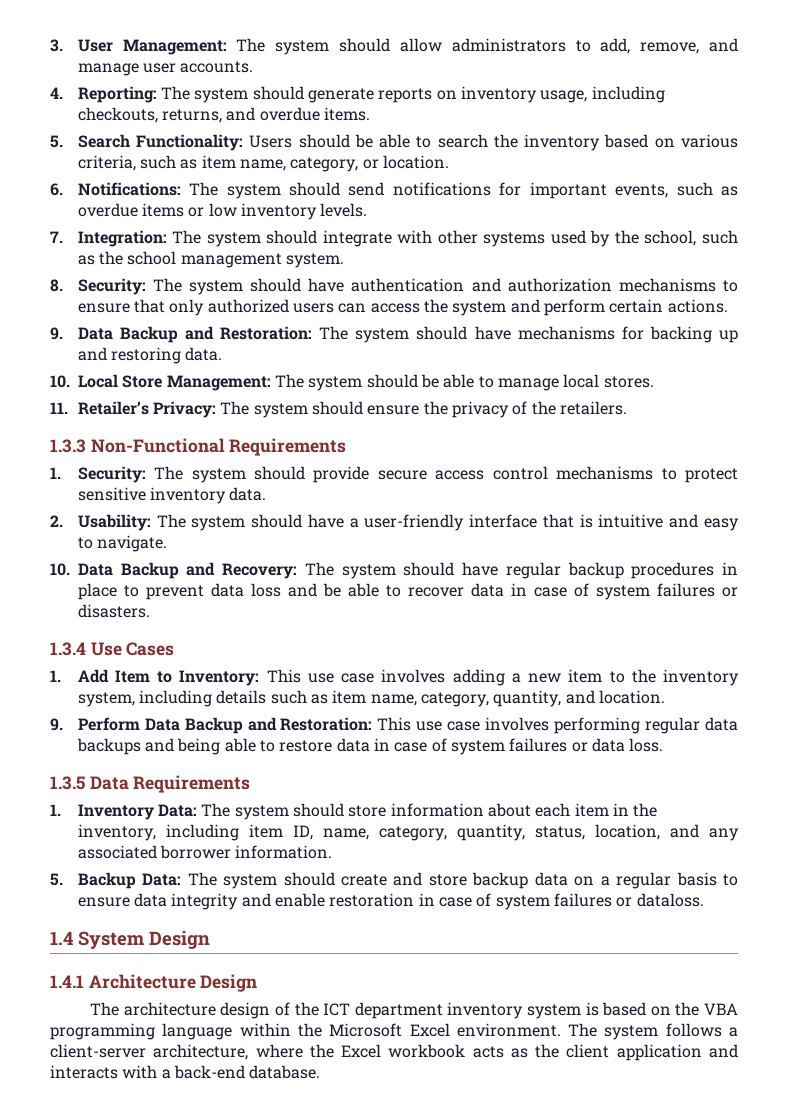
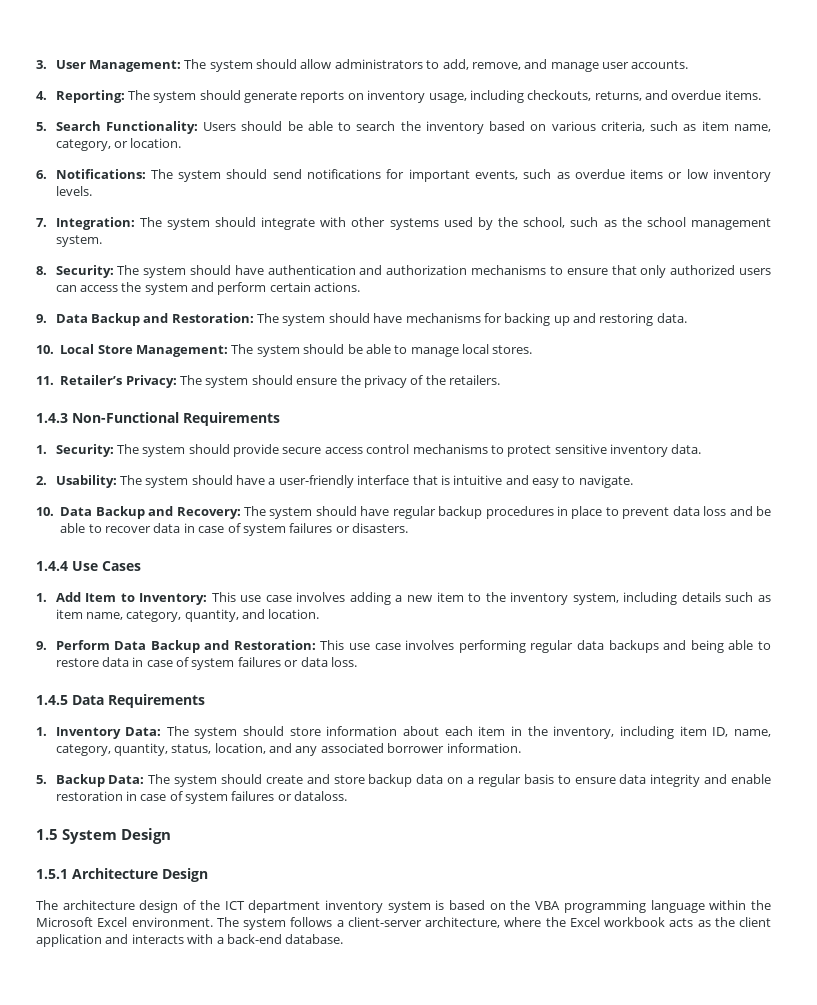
[50,439,86,453] 1.3.3 -> [36,413,68,423] 1.4.3
[50,642,86,656] 1.3.4 -> [36,561,68,571] 1.4.4
[50,776,85,790] 1.3.5 -> [36,695,68,705] 1.4.5
[50,931,73,945] 1.4 -> [36,829,58,840] 1.5
[50,975,84,988] 1.4.1 -> [36,869,68,879] 1.5.1

